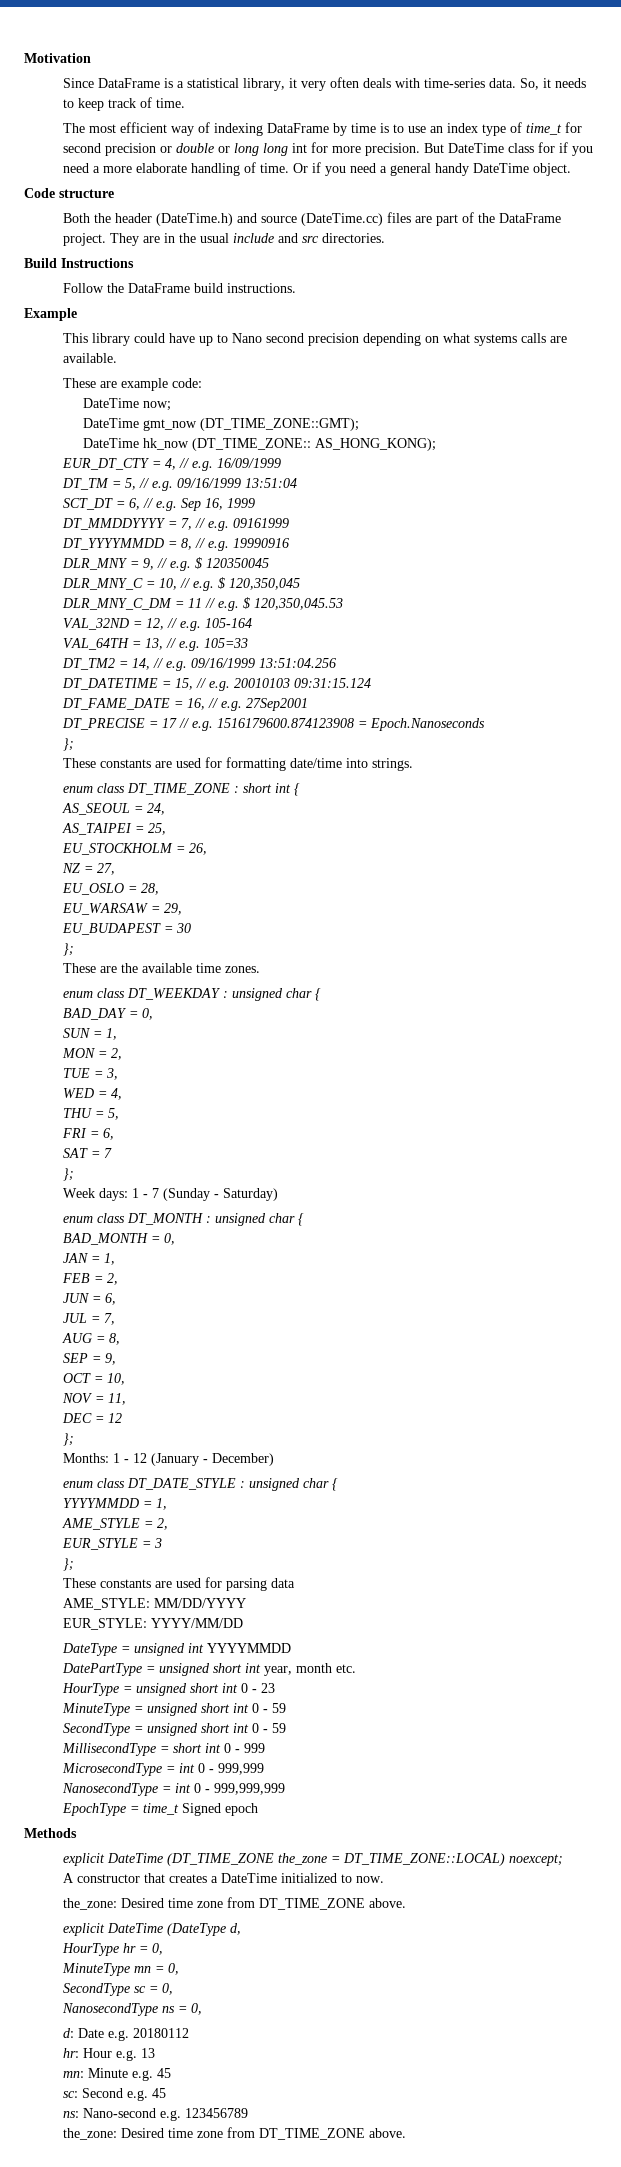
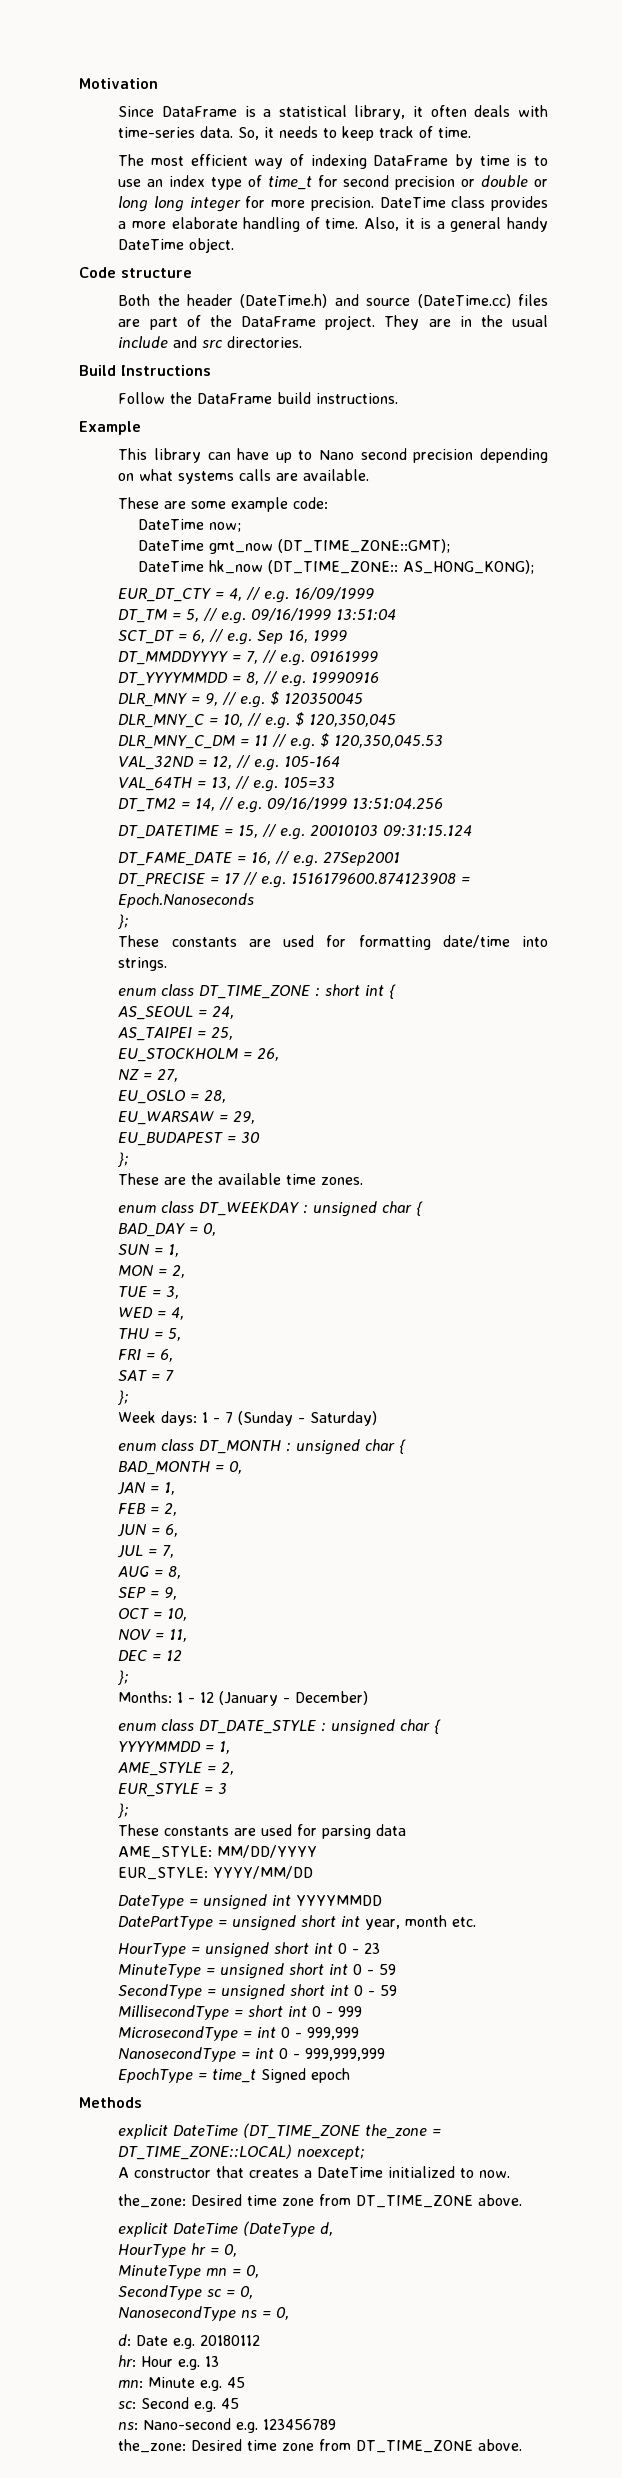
[301,81,327,91] very -> (424, 111) none
[292,143,308,153] int -> [189,197,241,212] integer
[424,143,445,153] But -> (374, 204) none
[538,142,594,156] [63,163,90,173] for if you need -> [491,196,548,211] provides
[293,162,377,176] Or if you need -> [363,217,432,231] Also, it is
[134,333,166,343] could -> [207,452,231,460] can
(118, 384) none -> [191,501,227,509] some

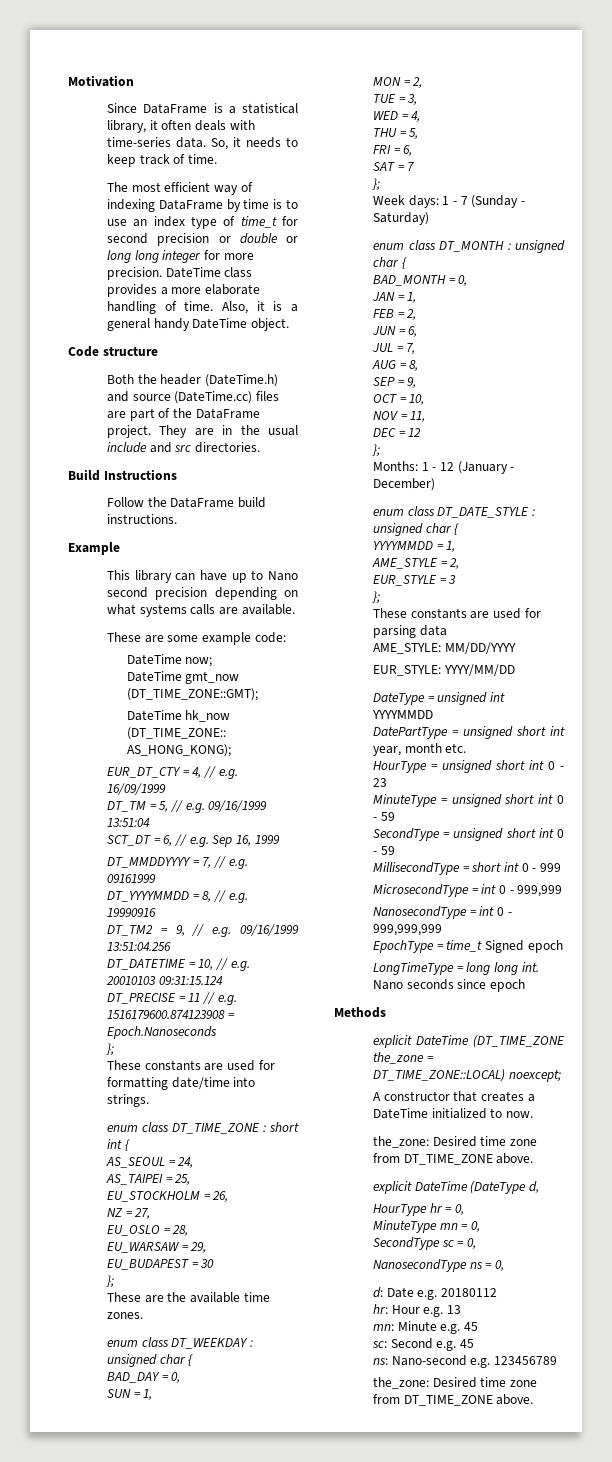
[118,693,188,707] DLR_MNY -> [107,925,154,936] DT_TM2
[270,691,364,705] [118,712,397,729] [118,733,444,750] [118,755,341,771] [118,776,336,792] [118,797,263,813] $ 120350045 // DLR_MNY_C = 10, // e.g. $ 120,350,045 // DLR_MNY_C_DM = 11 // e.g. $ 120,350,045.53 // VAL_32ND = 12, // e.g. 105-164 // VAL_64TH = 13, // e.g. 105=33 // DT_TM2 = 14, // e.g. -> (232, 932) none
[238,825,259,838] 15, -> [198,959,214,970] 10,
[118,851,401,867] // DT_FAME_DATE = 16, // e.g. 27Sep2001 -> (223, 980) none
[224,873,241,884] 17 -> [188,993,201,1002] 11
(351, 2075) none -> [373,962,539,975] [373,979,525,992] // LongTimeType = long long int. Nano seconds since epoch

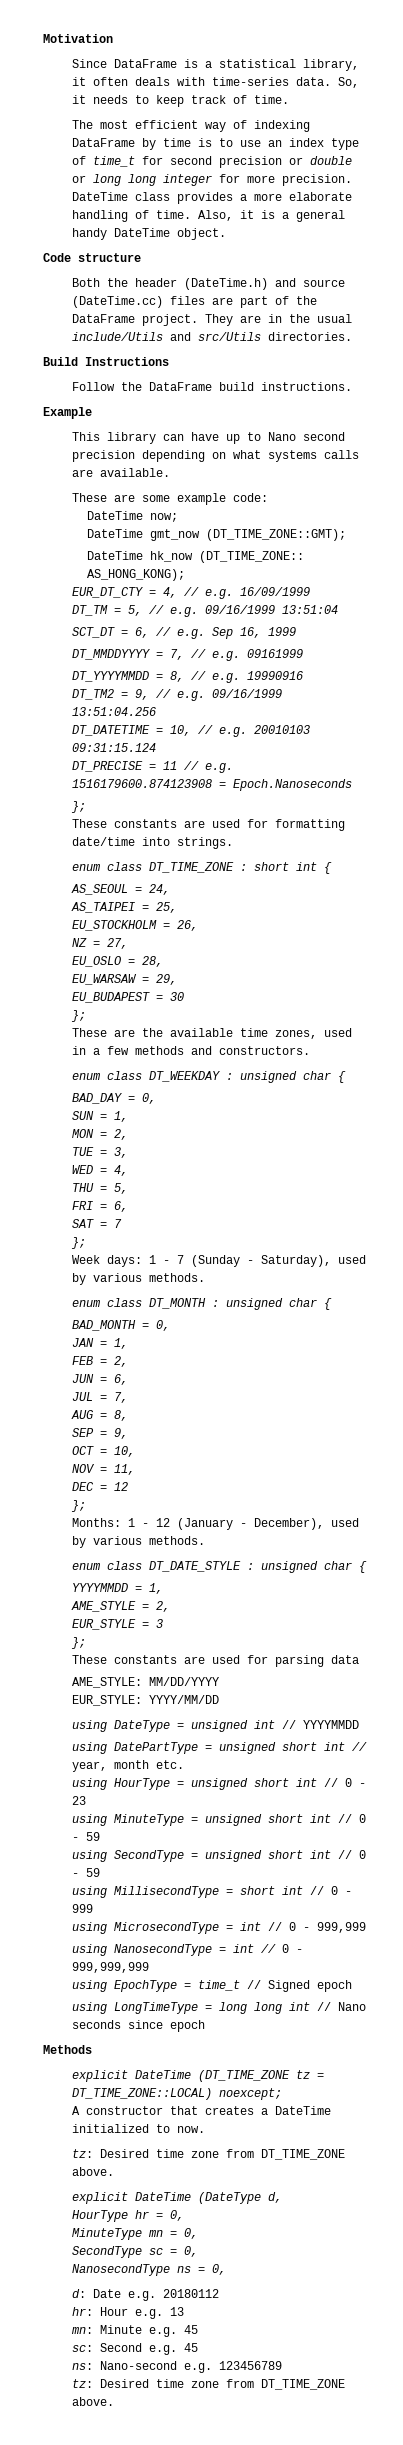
[107,442,192,453] include and src -> [72,332,262,341] include/Utils and src/Utils
[107,1312,144,1319] zones. -> [275,1028,353,1039] [72,1046,311,1055] zones, used in a few methods and constructors.
[373,212,430,225] Saturday) -> [261,1255,367,1267] [72,1273,206,1285] Saturday), used by various methods.
[373,478,436,491] December) -> [254,1518,360,1530] [72,1536,206,1548] December), used by various methods.
(515, 670) none -> [72,1720,108,1732] using
(505, 697) none -> [282,1720,297,1729] //
(434, 714) none -> [72,1742,108,1754] using
(565, 731) none -> [352,1742,368,1751] //
(467, 748) none -> [72,1778,108,1790] using
(545, 765) none -> [324,1778,339,1787] //
(388, 782) none -> [72,1814,108,1826] using
[557,795,564,804] [373,812,395,821] 0 - 59 // -> [338,1814,367,1823] [72,1832,101,1841] [72,1850,108,1862] // 0 - 59 // using
[557,829,564,838] [373,846,395,855] 0 - 59 // -> [338,1850,367,1859] [72,1868,101,1877] [72,1886,108,1898] // 0 - 59 // using
(519, 867) none -> [310,1886,325,1895] //
(561, 867) none -> [72,1922,108,1934] using
(497, 889) none -> [268,1922,283,1931] //
(563, 891) none -> [72,1944,108,1956] using
(495, 911) none -> [261,1944,277,1953] //
(443, 930) none -> [72,1980,108,1992] using
(483, 946) none -> [247,1980,262,1989] //
(563, 946) none -> [72,2002,108,2014] using
[521,962,539,972] int. -> [289,2002,332,2011] int //
[373,1052,425,1064] the_zone -> [296,2070,311,2079] tz
[373,1136,430,1148] the_zone: -> [72,2149,94,2158] tz:
[373,1377,430,1389] the_zone: -> [72,2379,94,2388] tz:

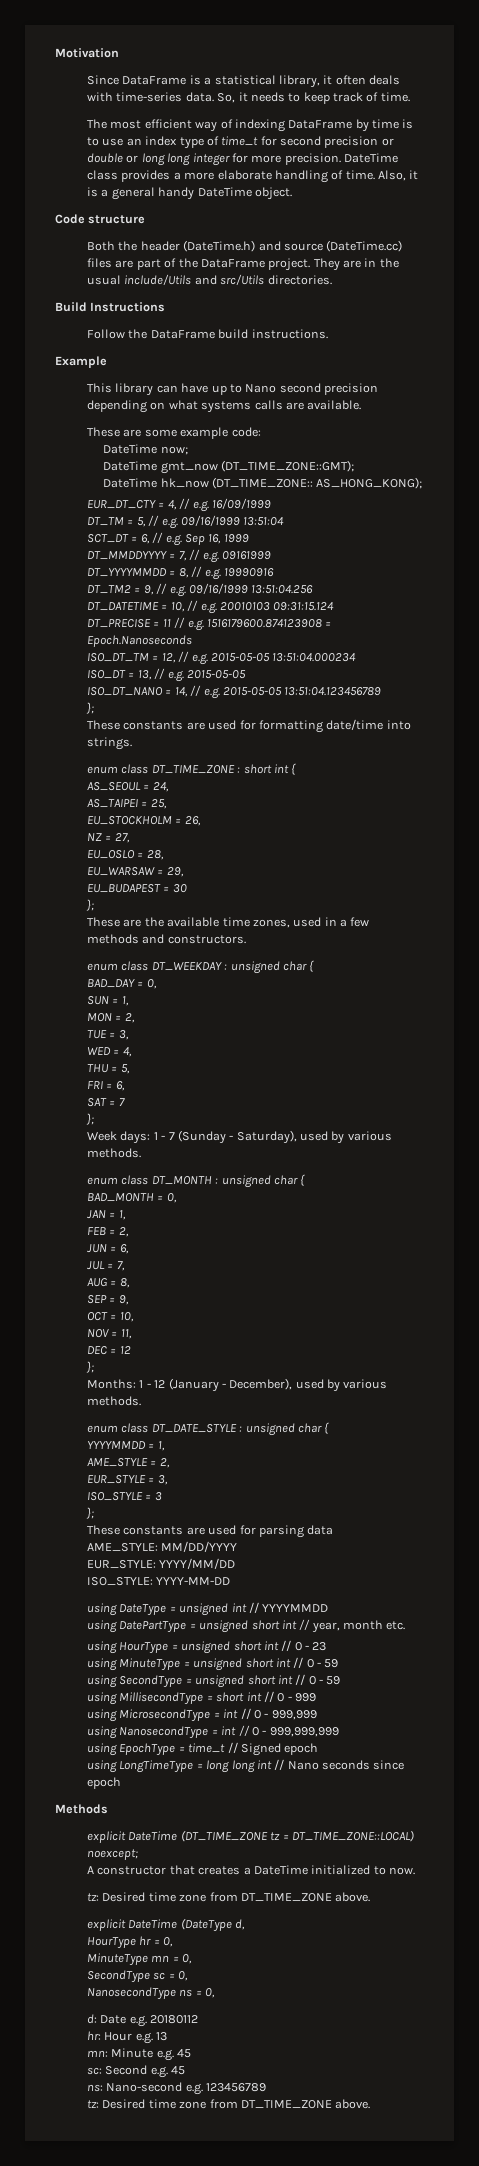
(353, 785) none -> [87,651,357,665] [87,668,246,682] [87,685,382,699] // ISO_DT_TM = 12, // e.g. 2015-05-05 13:51:04.000234 // ISO_DT = 13, // e.g. 2015-05-05 // ISO_DT_NANO = 14, // e.g. 2015-05-05 13:51:04.123456789
(150, 1625) none -> [157,1475,168,1485] [87,1492,152,1501] 3, // ISO_STYLE =
(220, 1699) none -> [87,1577,231,1586] // ISO_STYLE: YYYY-MM-DD

